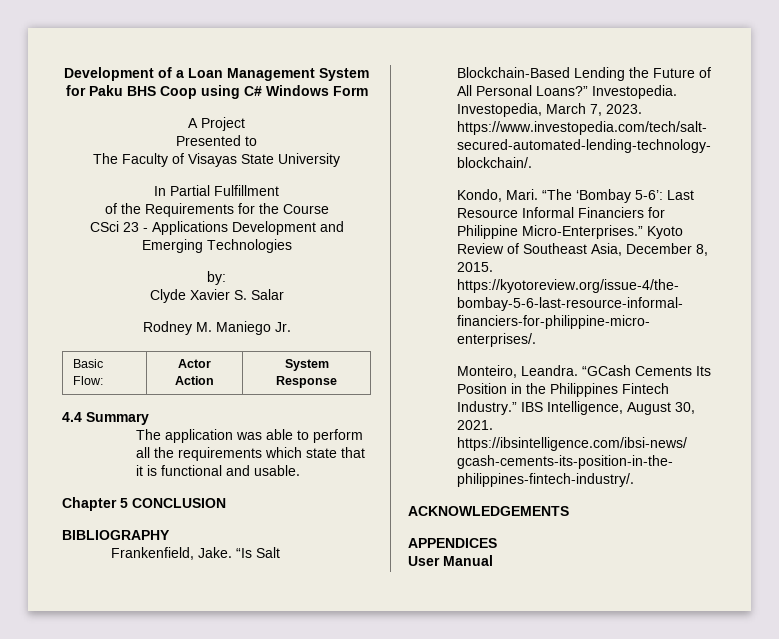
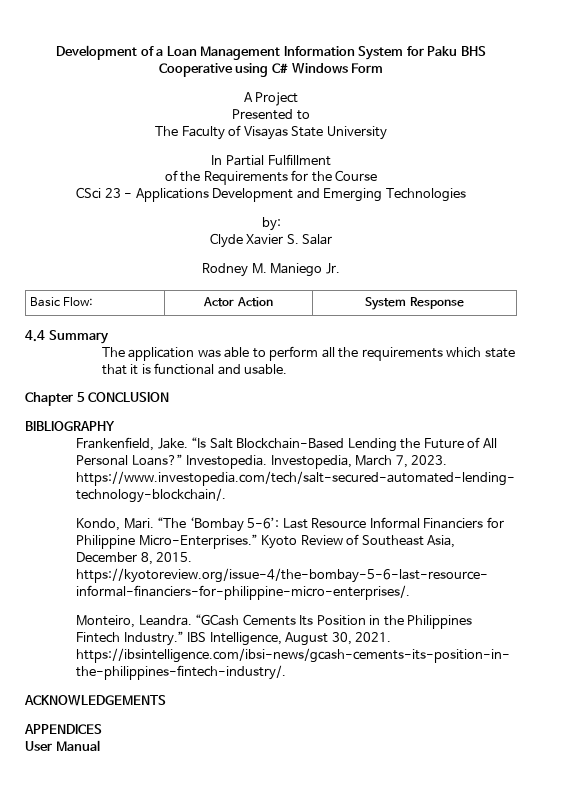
(315, 74) none -> [283,46,355,56] Information
[159,86,197,99] Coop -> [158,63,233,77] Cooperative

